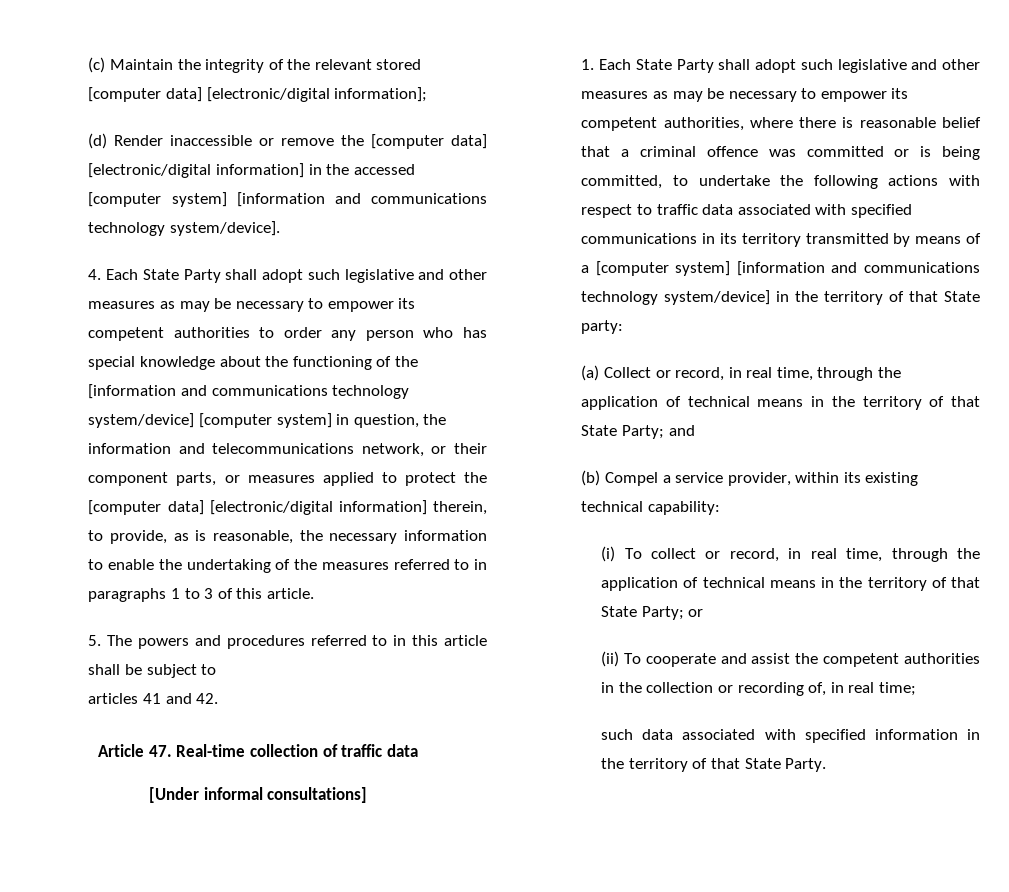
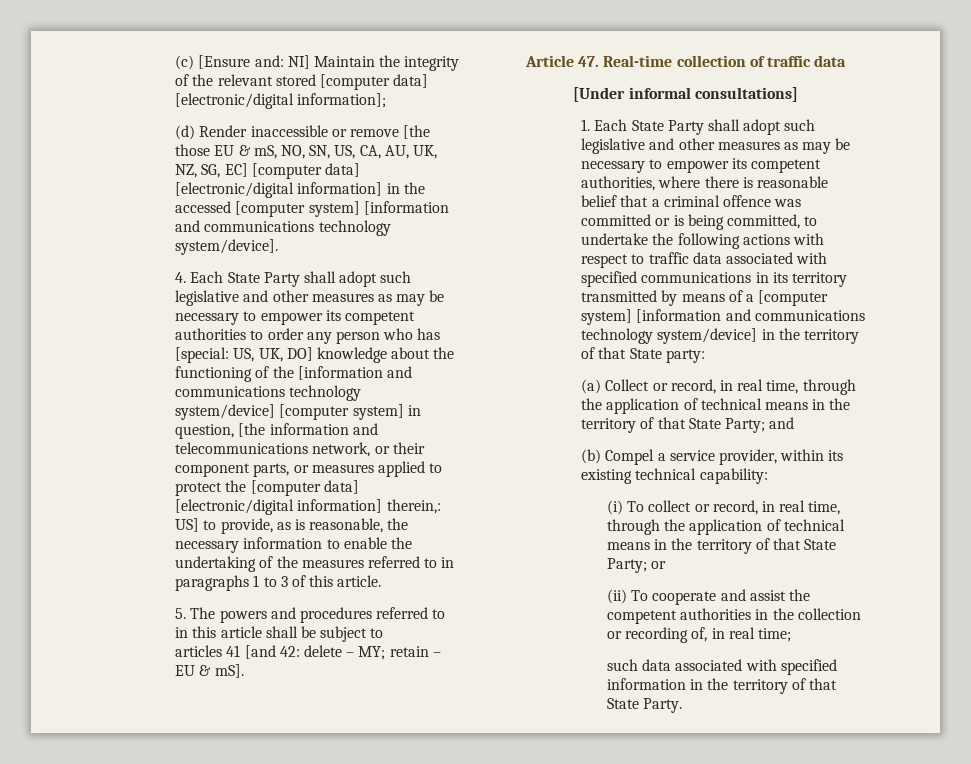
(106, 65) none -> [198,55,310,69] [Ensure and: NI]
[341,135,365,146] the -> [403,125,431,139] [175,144,437,159] [175,163,248,178] [the those EU & mS, NO, SN, US, CA, AU, UK, NZ, SG, EC]
[88,356,136,370] special -> [175,347,313,363] [special: US, UK, DO]
[423,414,447,425] the -> [238,423,266,437] [the
[433,501,487,515] therein, -> [386,499,441,514] [175,518,200,532] therein,: US]
[165,693,219,704] and 42. -> [244,645,441,660] [175,664,244,678] [and 42: delete – MY; retain – EU & mS].

